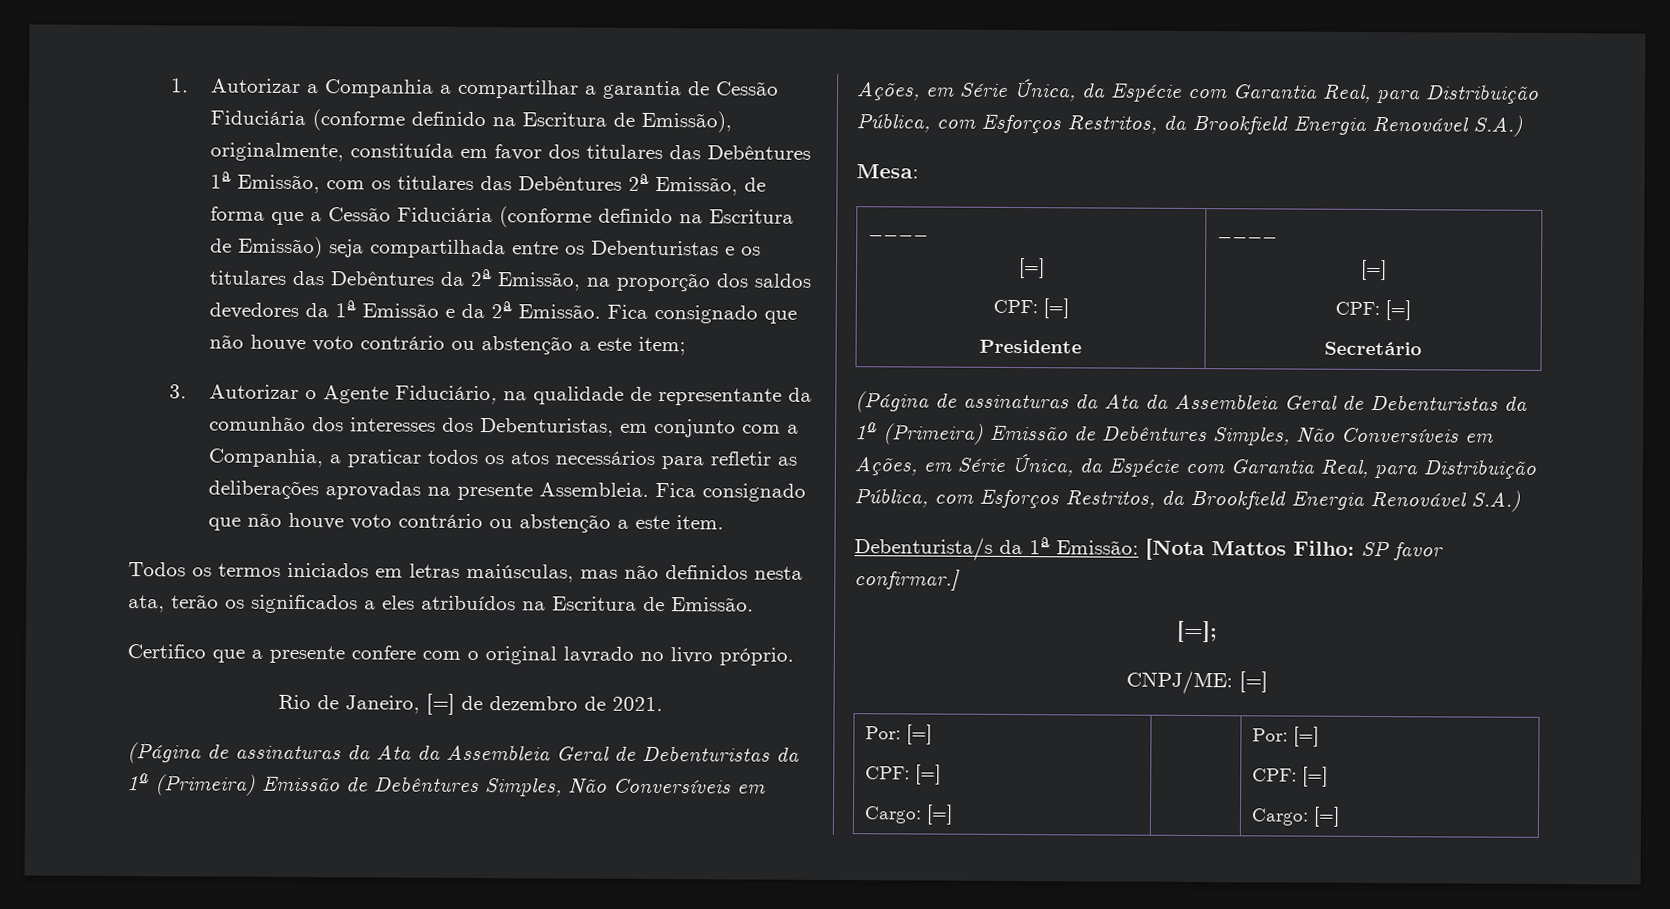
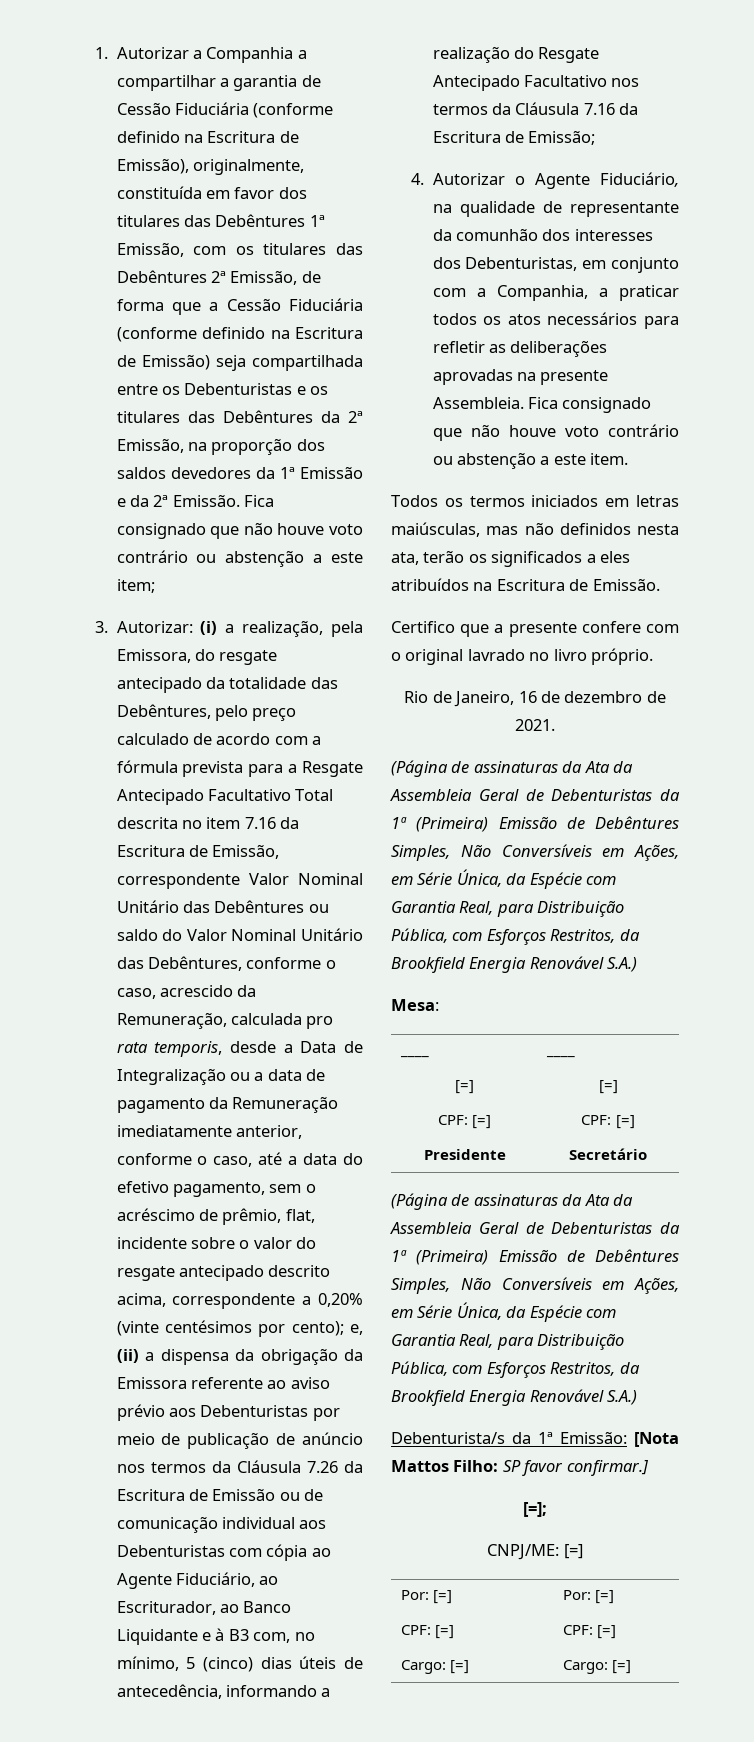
(187, 391) none -> [116,620,363,637] [116,649,278,665] [116,677,338,693] [116,704,297,721] [116,733,322,745] [116,760,363,777] [116,789,334,805] [116,817,300,829] [116,844,280,859] [116,873,363,889] [116,900,329,913] [116,928,363,941] [116,956,336,971] [116,985,257,999] [116,1012,334,1029] [116,1041,363,1057] [116,1068,326,1085] [116,1096,339,1113] [116,1125,302,1139] [116,1152,363,1167] [116,1181,316,1197] [116,1208,315,1225] [116,1237,317,1249] [116,1265,331,1281] [116,1293,363,1309] [116,1320,363,1337] [116,1348,363,1365] [116,1377,330,1389] [116,1404,340,1421] [116,1432,363,1449] [116,1460,363,1473] [116,1488,324,1501] [116,1516,327,1533] [116,1544,331,1561] [116,1572,279,1589] [116,1601,292,1615] [116,1628,315,1645] [116,1656,363,1672] [116,1684,331,1699] [432,46,600,63] [432,75,640,91] [432,102,639,115] [432,130,596,145] [411,173,425,185] Autorizar: (i) a realização, pela Emissora, do resgate antecipado da totalidade das Debêntures, pelo preço calculado de acordo com a fórmula prevista para a Resgate Antecipado Facultativo Total descrita no item 7.16 da Escritura de Emissão, correspondente Valor Nominal Unitário das Debêntures ou saldo do Valor Nominal Unitário das Debêntures, conforme o caso, acrescido da Remuneração, calculada pro rata temporis, desde a Data de Integralização ou a data de pagamento da Remuneração imediatamente anterior, conforme o caso, até a data do efetivo pagamento, sem o acréscimo de prêmio, flat, incidente sobre o valor do resgate antecipado descrito acima, correspondente a 0,20% (vinte centésimos por cento); e, (ii) a dispensa da obrigação da Emissora referente ao aviso prévio aos Debenturistas por meio de publicação de anúncio nos termos da Cláusula 7.26 da Escritura de Emissão ou de comunicação individual aos Debenturistas com cópia ao Agente Fiduciário, ao Escriturador, ao Banco Liquidante e à B3 com, no mínimo, 5 (cinco) dias úteis de antecedência, informando a realização do Resgate Antecipado Facultativo nos termos da Cláusula 7.16 da Escritura de Emissão; // 4.
[426,693,455,715] [=] -> [518,691,537,703] 16

